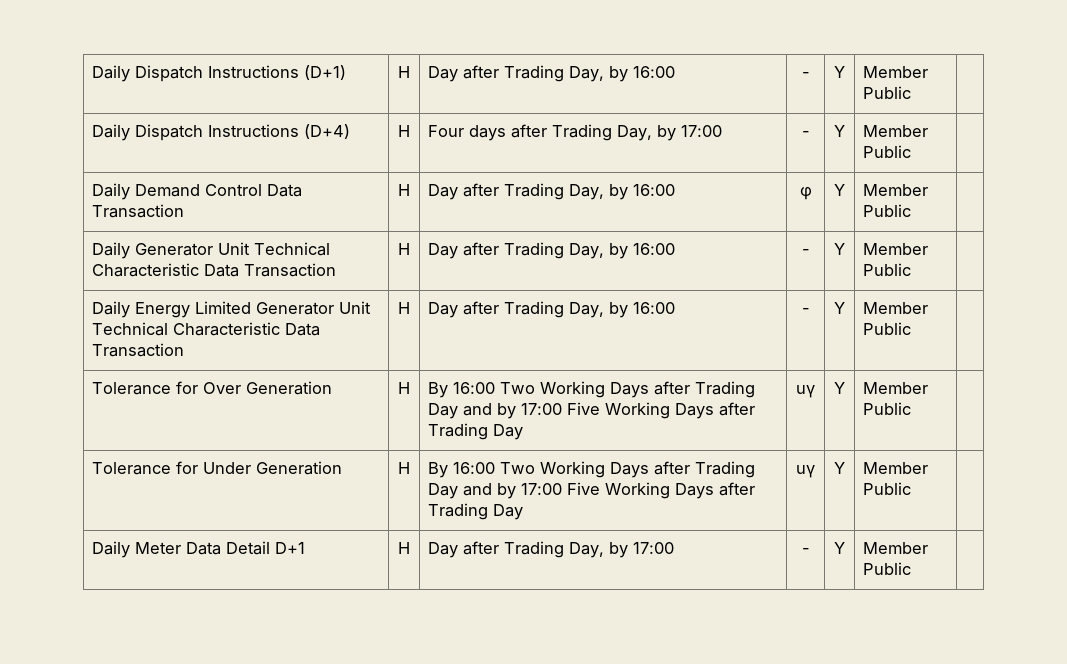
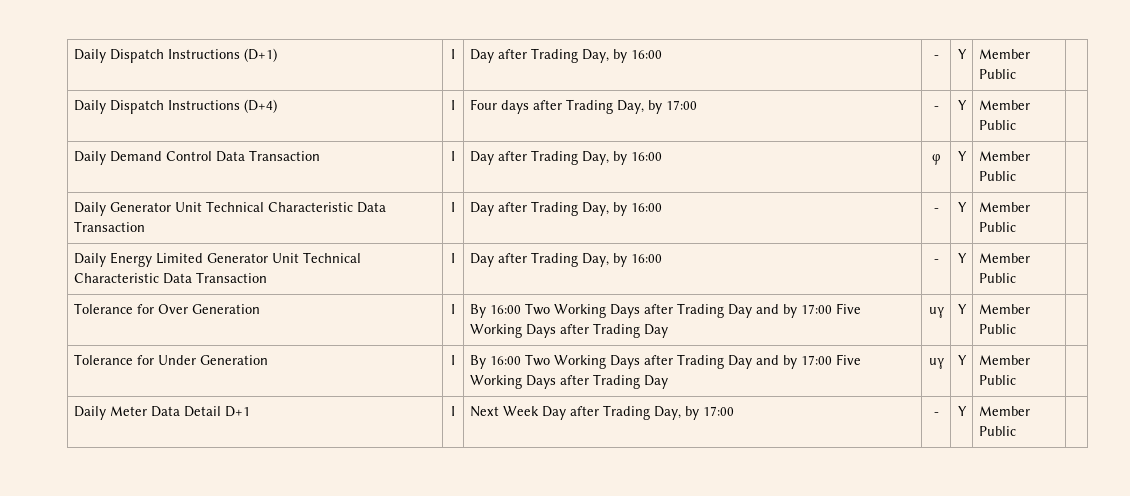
[398,66,410,78] H -> [451,49,455,59] I
[398,125,410,137] H -> [451,100,455,110] I
[398,184,410,196] H -> [451,151,455,161] I
[398,243,410,255] H -> [451,202,455,212] I
[398,302,410,314] H -> [451,253,455,263] I
[398,382,410,394] H -> [451,304,455,314] I
[398,462,410,474] H -> [451,355,455,365] I
[398,542,410,554] H | -> [451,406,455,416] [469,406,539,417] I | Next Week

